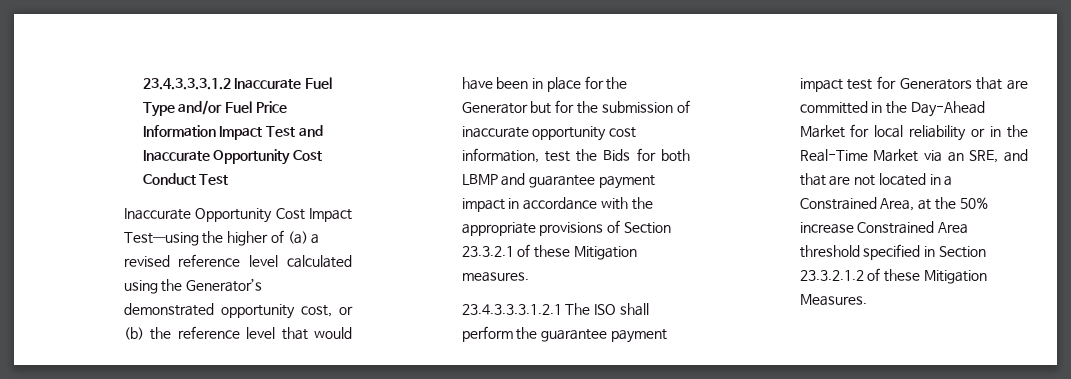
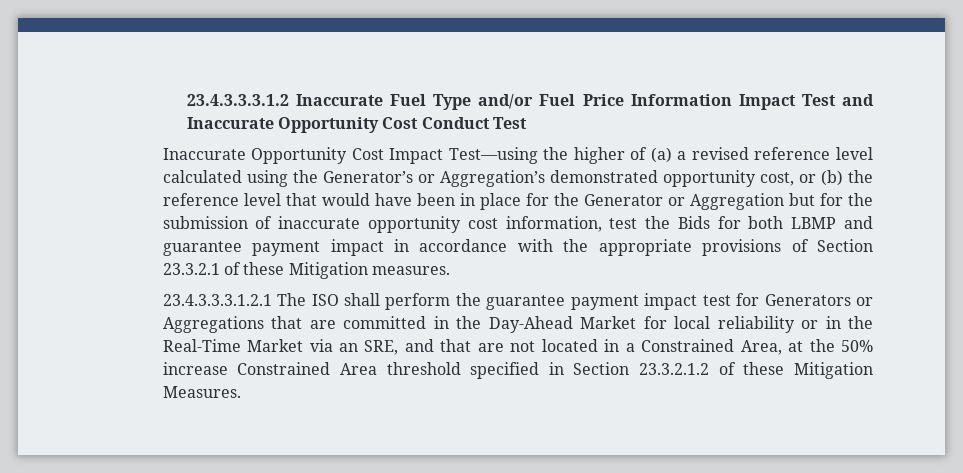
(263, 285) none -> [417,170,545,187] or Aggregation’s
(528, 108) none -> [667,193,784,210] or Aggregation
(972, 84) none -> [856,297,873,306] [162,316,264,333] or Aggregations

